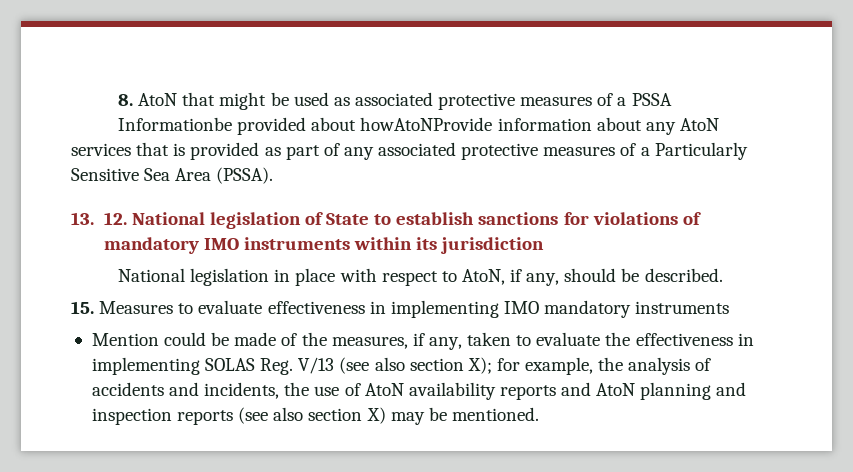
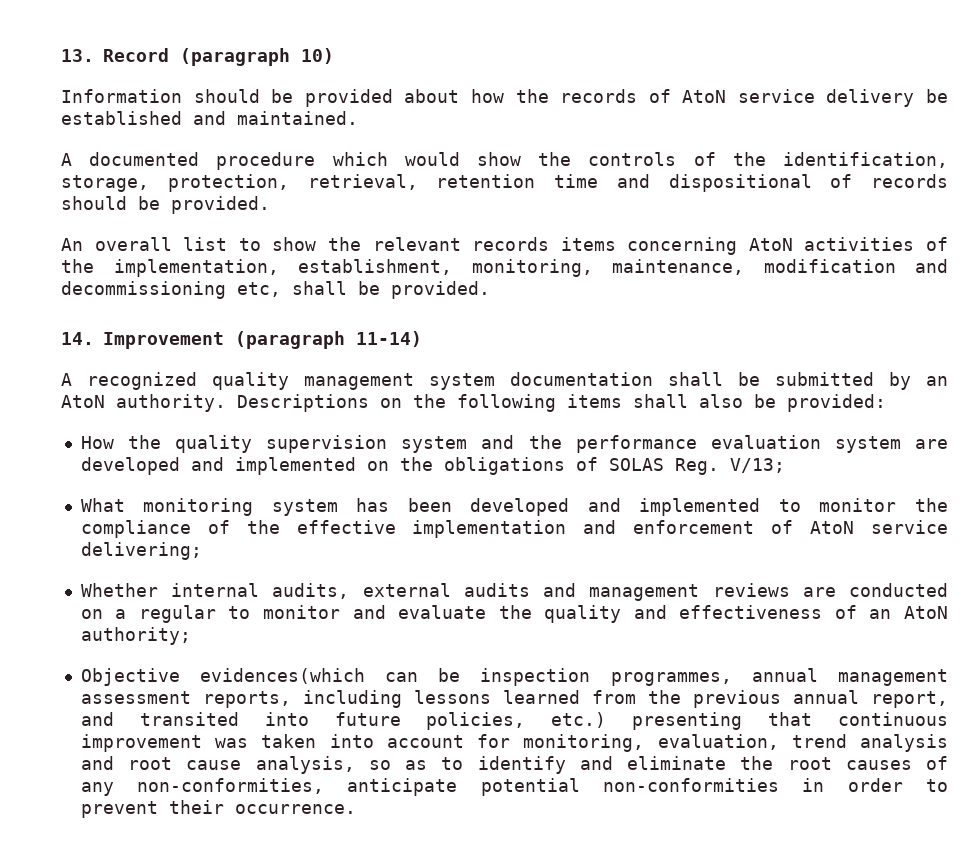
[117,92,672,110] [117,117,719,135] [71,142,748,160] [71,167,274,184] [71,212,701,229] [103,237,545,254] [117,268,723,286] [71,300,730,318] [91,332,754,350] [91,357,712,375] [91,382,747,400] [91,407,539,425] 8. AtoN that might be used as associated protective measures of a PSSA // Informationbe provided about howAtoNProvide information about any AtoN services that is provided as part of any associated protective measures of a Particularly Sensitive Sea Area (PSSA). // 13. 12. National legislation of State to establish sanctions for violations of mandatory IMO instruments within its jurisdiction // National legislation in place with respect to AtoN, if any, should be described. // 15. Measures to evaluate effectiveness in implementing IMO mandatory instruments // Mention could be made of the measures, if any, taken to evaluate the effectiveness in implementing SOLAS Reg. V/13 (see also section X); for example, the analysis of accidents and incidents, the use of AtoN availability reports and AtoN planning and inspection reports (see also section X) may be mentioned. -> [61,48,334,66] [61,89,949,107] [61,111,358,125] [61,152,949,170] [61,174,948,192] [61,196,270,214] [61,237,949,255] [61,259,948,277] [61,281,490,299] [61,331,422,349] [61,372,948,390] [61,394,886,412] [80,435,949,453] [80,457,785,475] [80,498,948,516] [80,520,949,538] [80,542,202,560] [80,583,948,601] [80,605,949,623] [80,627,191,645] [80,668,948,686] [80,690,949,708] [80,712,948,730] [80,734,948,752] [80,756,949,774] [80,778,948,796] [80,800,356,818] 13. Record (paragraph 10) // Information should be provided about how the records of AtoN service delivery be established and maintained. // A documented procedure which would show the controls of the identification, storage, protection, retrieval, retention time and dispositional of records should be provided. // An overall list to show the relevant records items concerning AtoN activities of the implementation, establishment, monitoring, maintenance, modification and decommissioning etc, shall be provided. // 14. Improvement (paragraph 11-14) // A recognized quality management system documentation shall be submitted by an AtoN authority. Descriptions on the following items shall also be provided: // How the quality supervision system and the performance evaluation system are developed and implemented on the obligations of SOLAS Reg. V/13; // What monitoring system has been developed and implemented to monitor the compliance of the effective implementation and enforcement of AtoN service delivering; // Whether internal audits, external audits and management reviews are conducted on a regular to monitor and evaluate the quality and effectiveness of an AtoN authority; // Objective evidences(which can be inspection programmes, annual management assessment reports, including lessons learned from the previous annual report, and transited into future policies, etc.) presenting that continuous improvement was taken into account for monitoring, evaluation, trend analysis and root cause analysis, so as to identify and eliminate the root causes of any non-conformities, anticipate potential non-conformities in order to prevent their occurrence.

